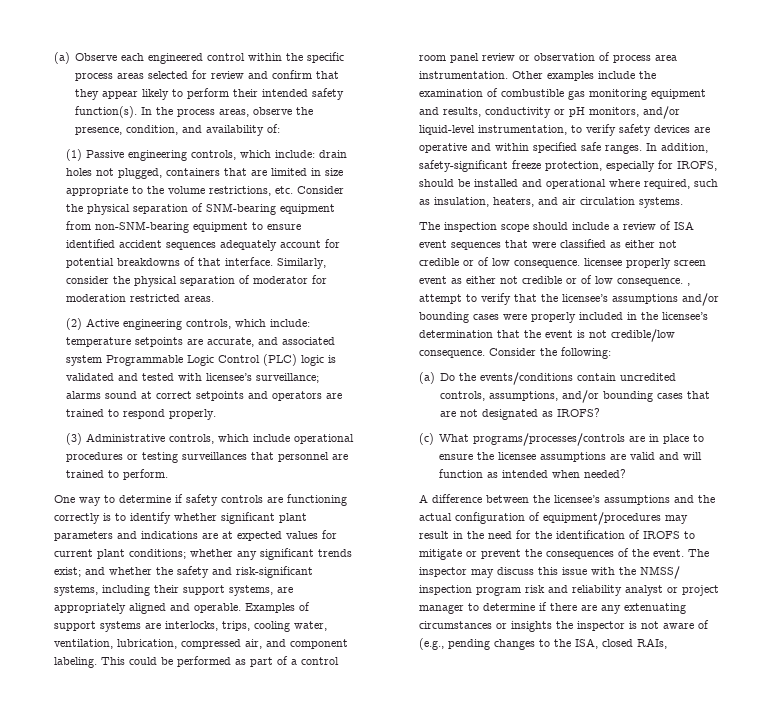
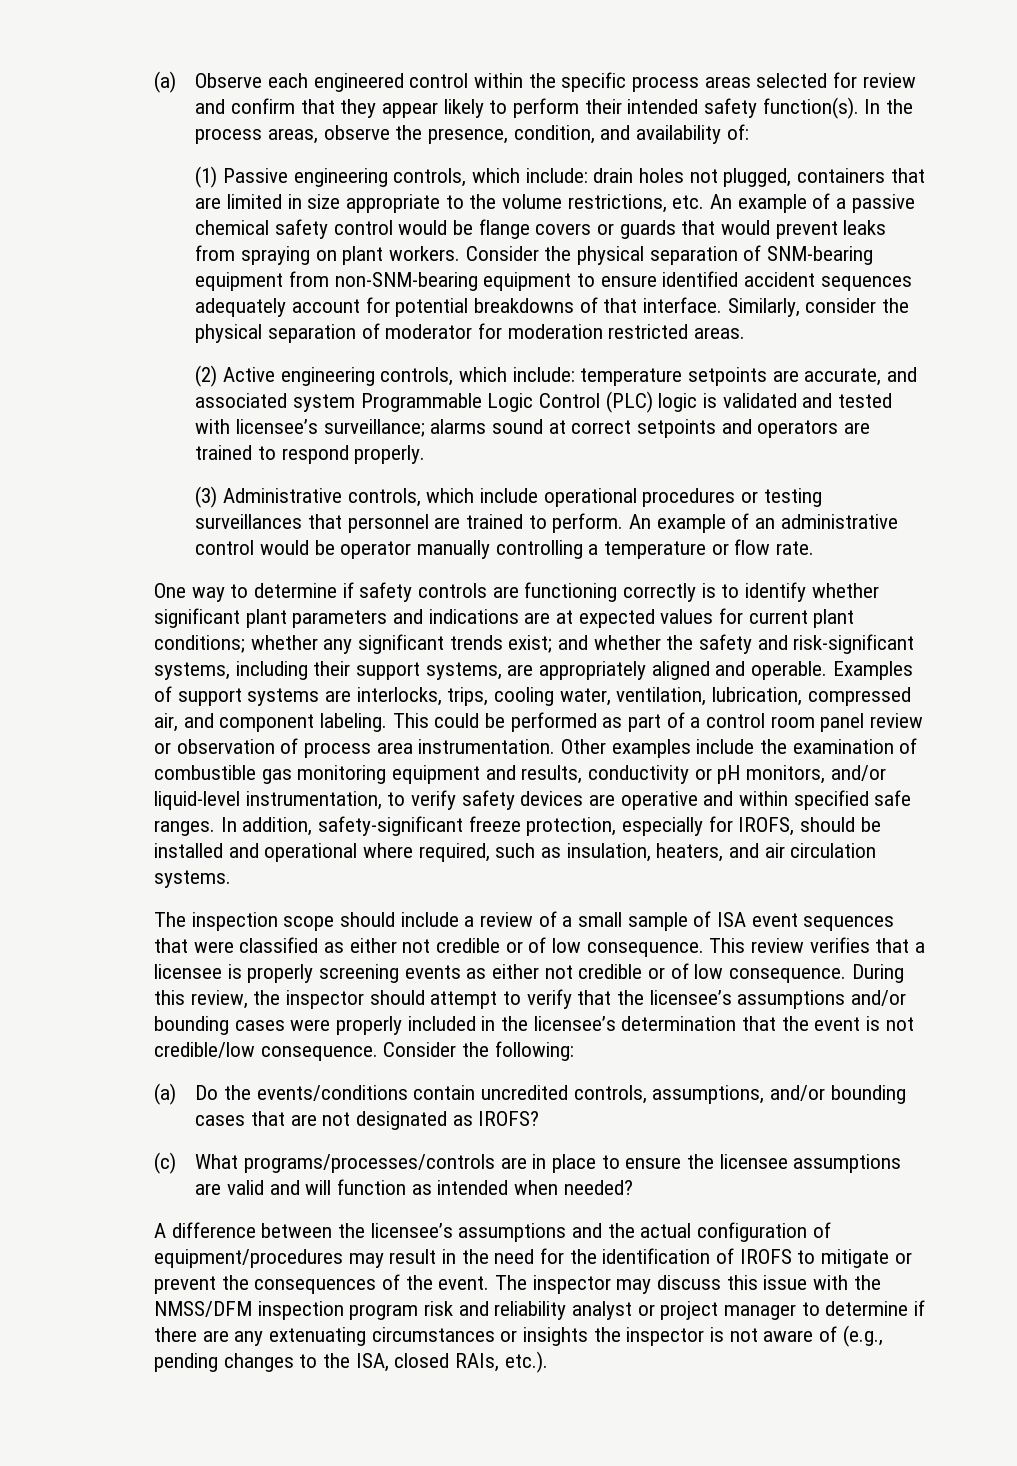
(294, 190) none -> [709,193,915,213] [195,219,887,239] [195,245,460,265] An example of a passive chemical safety control would be flange covers or guards that would prevent leaks from spraying on plant workers.
(169, 474) none -> [628,513,898,533] [195,539,814,559] An example of an administrative control would be operator manually controlling a temperature or flow rate.
(671, 225) none -> [562,911,712,931] a small sample of
[583,258,706,269] [418,275,690,286] licensee properly screen event as either not credible or of low consequence. , -> [709,937,925,953] [153,963,904,983] [153,990,425,1009] This review verifies that a licensee is properly screening events as either not credible or of low consequence. During this review, the inspector should
[639,566,680,579] NMSS/ -> [153,1301,252,1317] NMSS/DFM
(667, 643) none -> [504,1351,548,1373] etc.).

